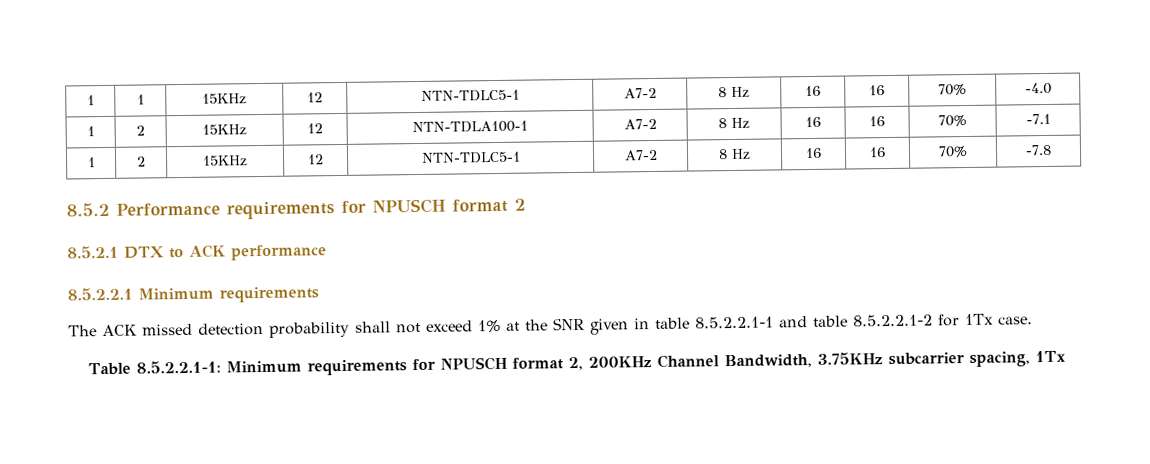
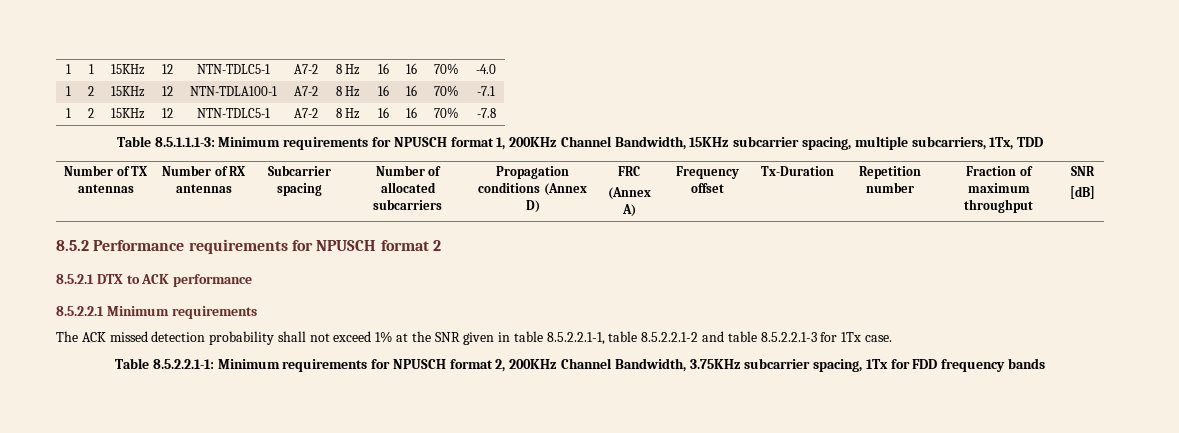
(1052, 150) none -> [116,136,1044,150] [64,165,147,176] [77,184,134,193] [162,165,245,176] [175,184,232,193] [268,165,331,176] [277,183,322,196] [375,165,442,176] [380,182,436,193] [373,199,442,210] [496,166,569,179] [478,182,587,196] [525,200,540,213] [618,166,640,176] [607,187,651,200] [621,204,636,217] [675,166,739,179] [690,183,724,193] [761,166,834,176] [858,166,921,179] [865,182,914,193] [966,166,1033,176] [967,183,1030,193] [964,199,1033,213] [1070,166,1095,176] [1069,186,1095,199] // Table 8.5.1.1.1-3: Minimum requirements for NPUSCH format 1, 200KHz Channel Bandwidth, 15KHz subcarrier spacing, multiple subcarriers, 1Tx, TDD // Number of TX antennas | Number of RX antennas | Subcarrier spacing | Number of allocated subcarriers | Propagation conditions (Annex D) | FRC // (Annex A) | Frequency offset | Tx-Duration | Repetition number | Fraction of maximum throughput | SNR // [dB]
[695,316,774,329] 8.5.2.2.1-1 -> [546,331,699,345] 8.5.2.2.1-1, table 8.5.2.2.1-2
[853,314,933,327] 8.5.2.2.1-2 -> [760,332,817,342] 8.5.2.2.1-3
(1066, 356) none -> [890,358,1046,372] for FDD frequency bands

